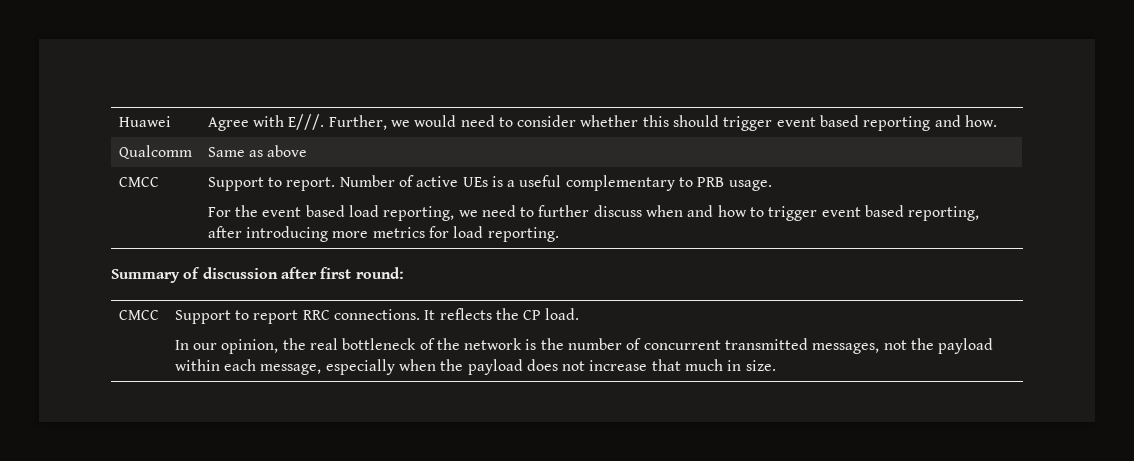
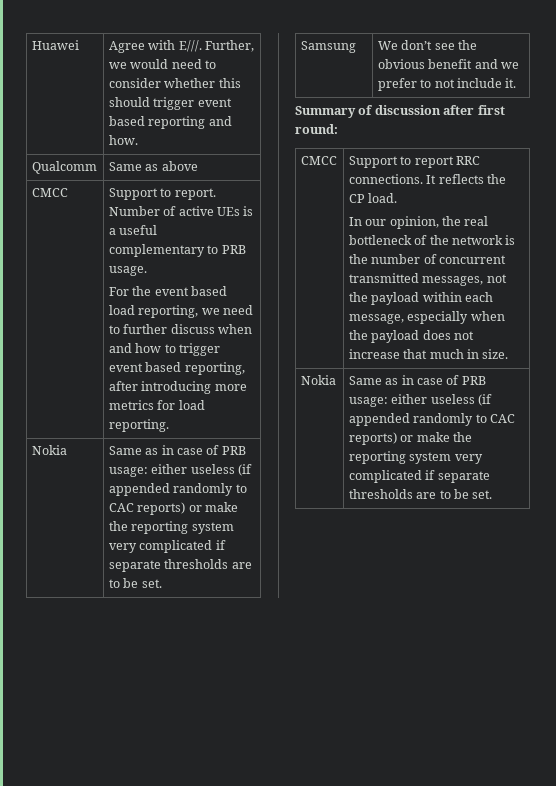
(559, 234) none -> [31,445,67,455] [108,445,246,455] [108,464,252,477] [108,483,247,496] [108,502,238,515] [108,521,234,534] [108,540,226,553] [108,559,252,572] [108,578,162,588] [300,41,356,53] [377,40,477,50] [377,59,519,69] [377,78,517,91] // Nokia | Same as in case of PRB usage: either useless (if appended randomly to CAC reports) or make the reporting system very complicated if separate thresholds are to be set. // Samsung | We don’t see the obvious benefit and we prefer to not include it.
(776, 365) none -> [300,375,336,385] [348,375,486,385] [348,394,492,407] [348,413,515,426] [348,432,472,445] [348,451,483,464] [348,470,490,483] [348,489,493,499] // Nokia | Same as in case of PRB usage: either useless (if appended randomly to CAC reports) or make the reporting system very complicated if separate thresholds are to be set.

